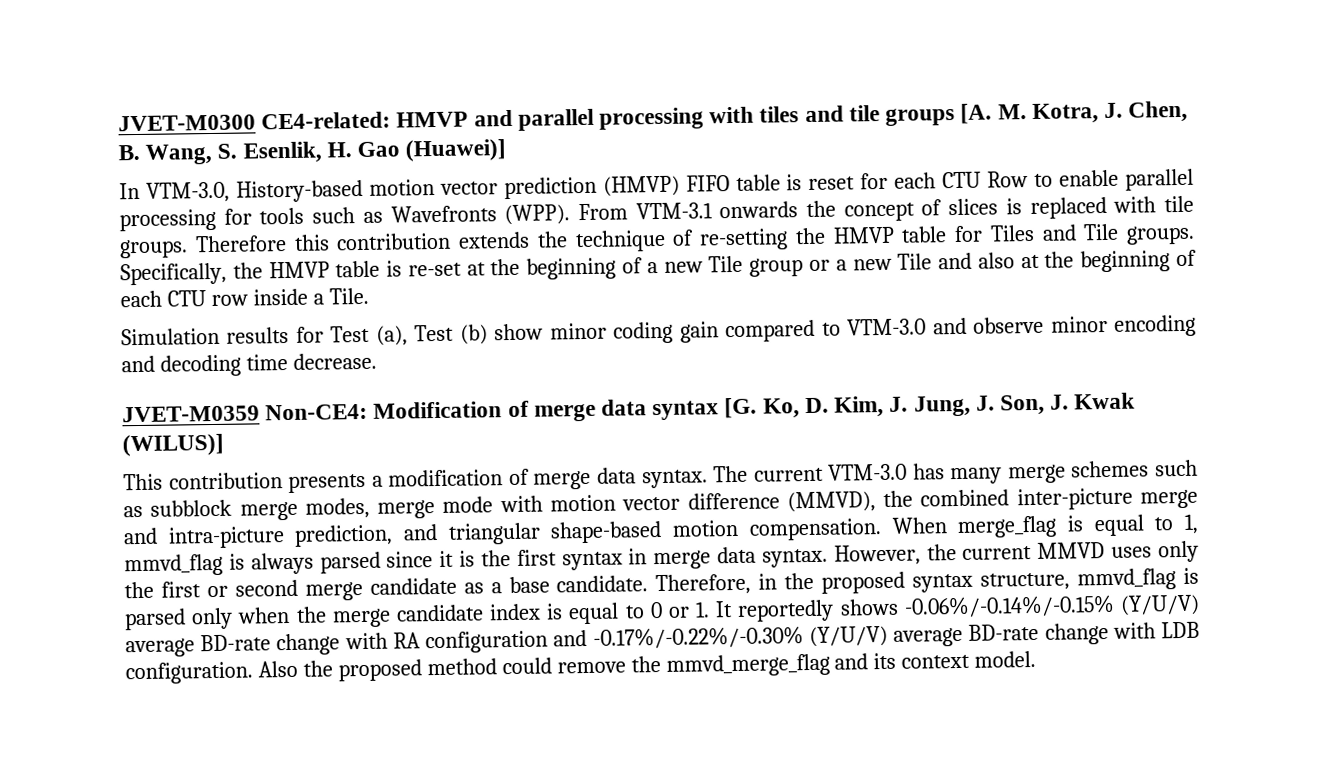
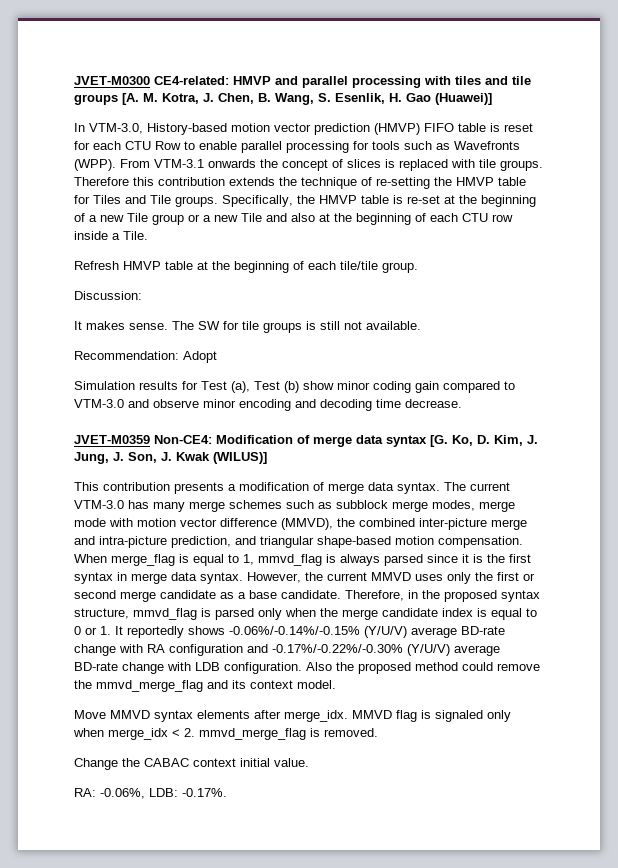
(369, 296) none -> [74,261,418,273] [74,291,142,300] [74,321,421,333] [74,351,217,363] // Refresh HMVP table at the beginning of each tile/tile group. // Discussion: // It makes sense. The SW for tile groups is still not available. // Recommendation: Adopt
(1037, 659) none -> [74,710,511,722] [73,728,378,740] [74,758,309,770] [74,788,227,799] // Move MMVD syntax elements after merge_idx. MMVD flag is signaled only when merge_idx < 2. mmvd_merge_flag is removed. // Change the CABAC context initial value. // RA: -0.06%, LDB: -0.17%.

